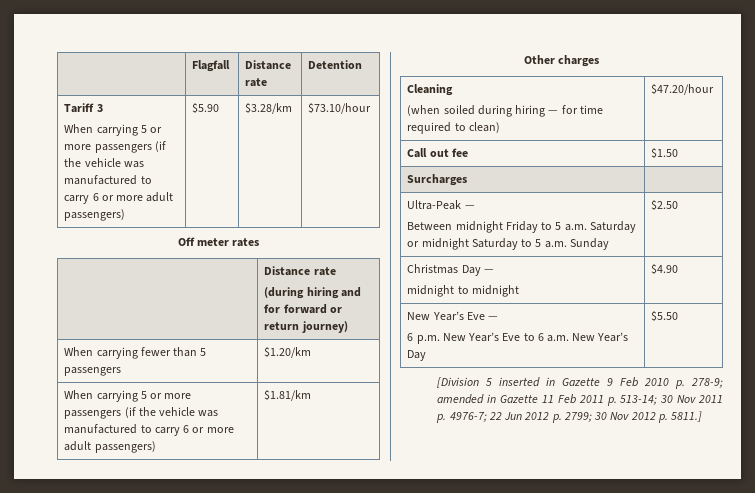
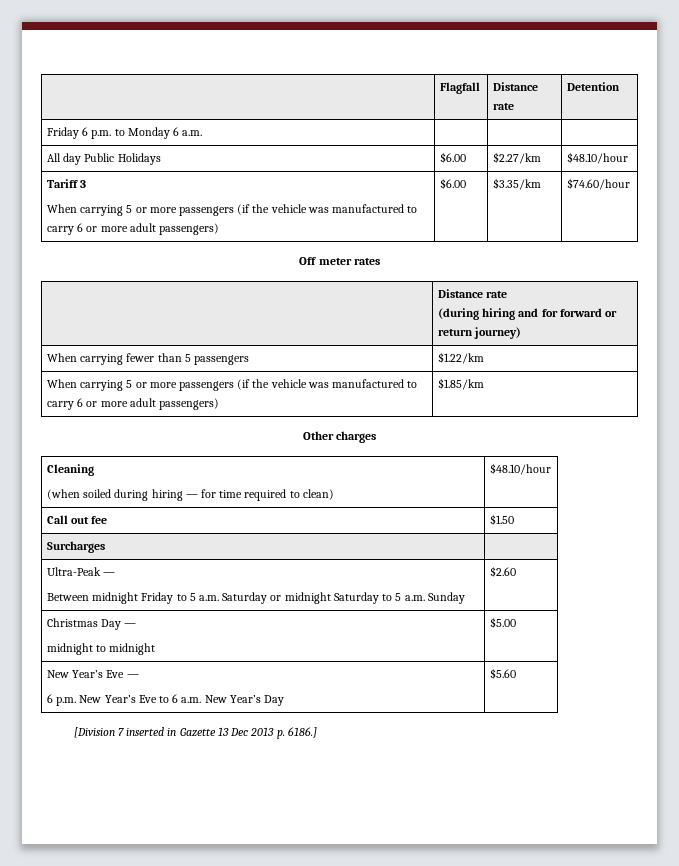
(363, 64) none -> [46,127,203,139] [46,153,161,165] [439,152,466,163] [492,152,541,164] [566,152,628,164] // Friday 6 p.m. to Monday 6 a.m. | | | // All day Public Holidays | $6.00 | $2.27/km | $48.10/hour
[192,103,220,113] [245,103,293,114] [308,103,372,114] $5.90 | $3.28/km | $73.10/hour -> [439,178,466,189] [492,178,541,190] [566,178,630,190] $6.00 | $3.35/km | $74.60/hour
[264,347,312,358] $1.20/km -> [437,352,484,364] $1.22/km
[264,390,312,401] $1.81/km -> [437,378,484,390] $1.85/km
[651,84,715,95] $47.20/hour -> [489,463,551,475] $48.10/hour
[651,200,679,210] $2.50 -> [489,566,516,577] $2.60
[651,264,679,274] $4.90 -> [489,617,516,628] $5.00
[651,311,679,321] $5.50 -> [489,668,516,679] $5.60
[486,378,493,386] 5 -> [117,728,124,736] 7
[607,377,723,389] [437,394,723,406] [436,411,703,423] 9 Feb 2010 p. 278-9; amended in Gazette 11 Feb 2011 p. 513-14; 30 Nov 2011 p. 4976-7; 22 Jun 2012 p. 2799; 30 Nov 2012 p. 5811.] -> [217,727,317,739] 13 Dec 2013 p. 6186.]

